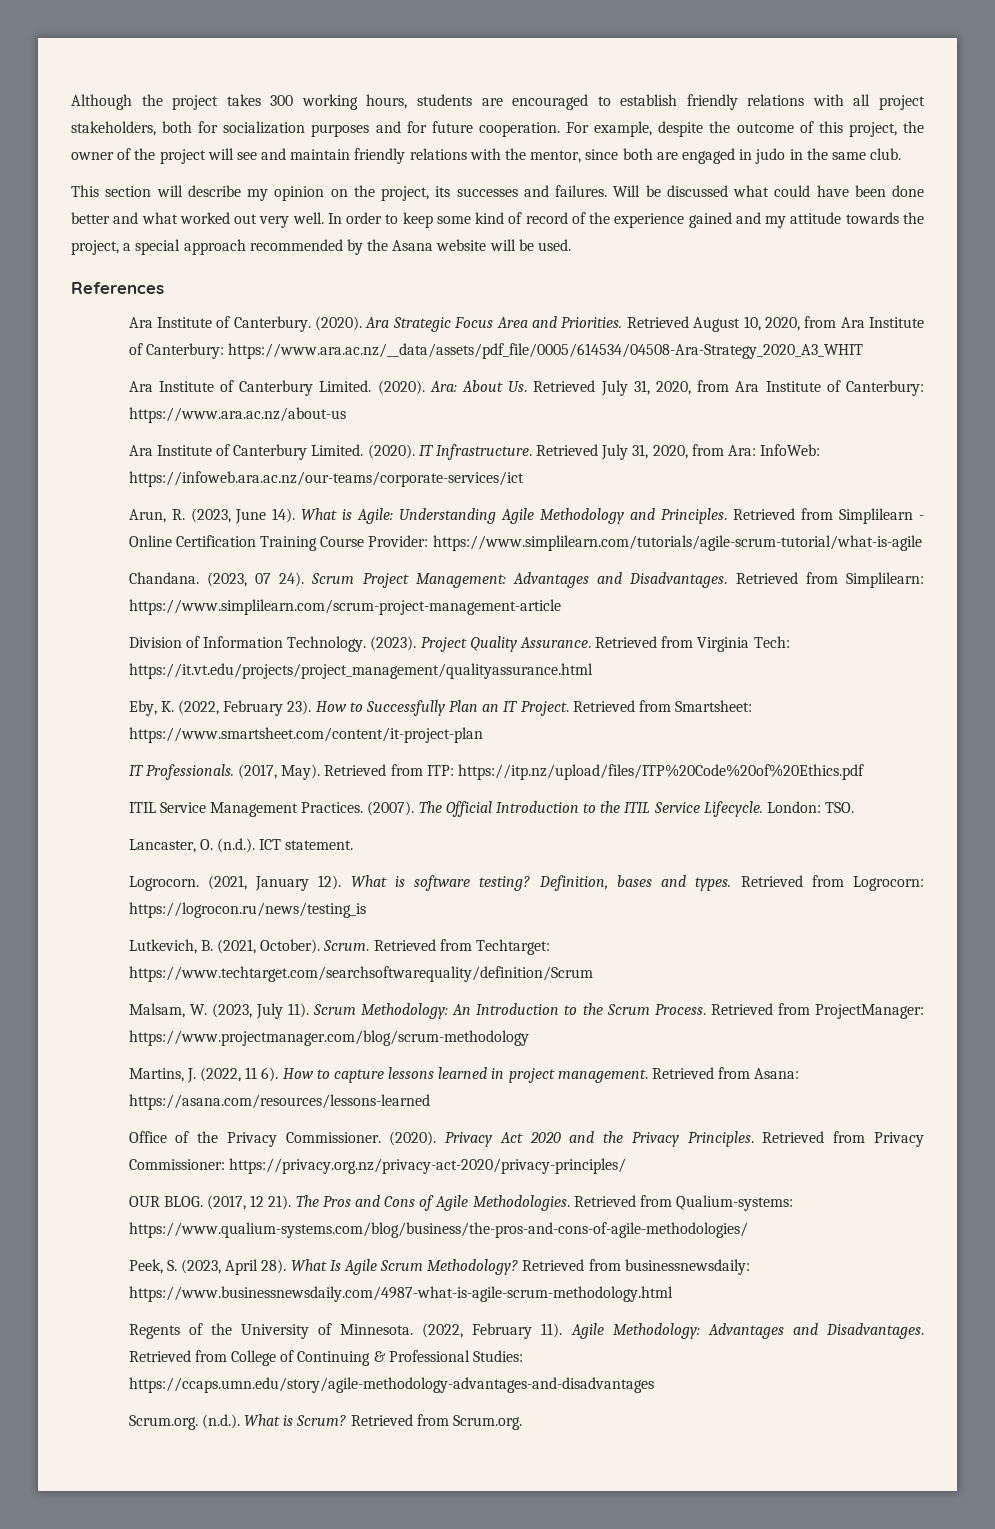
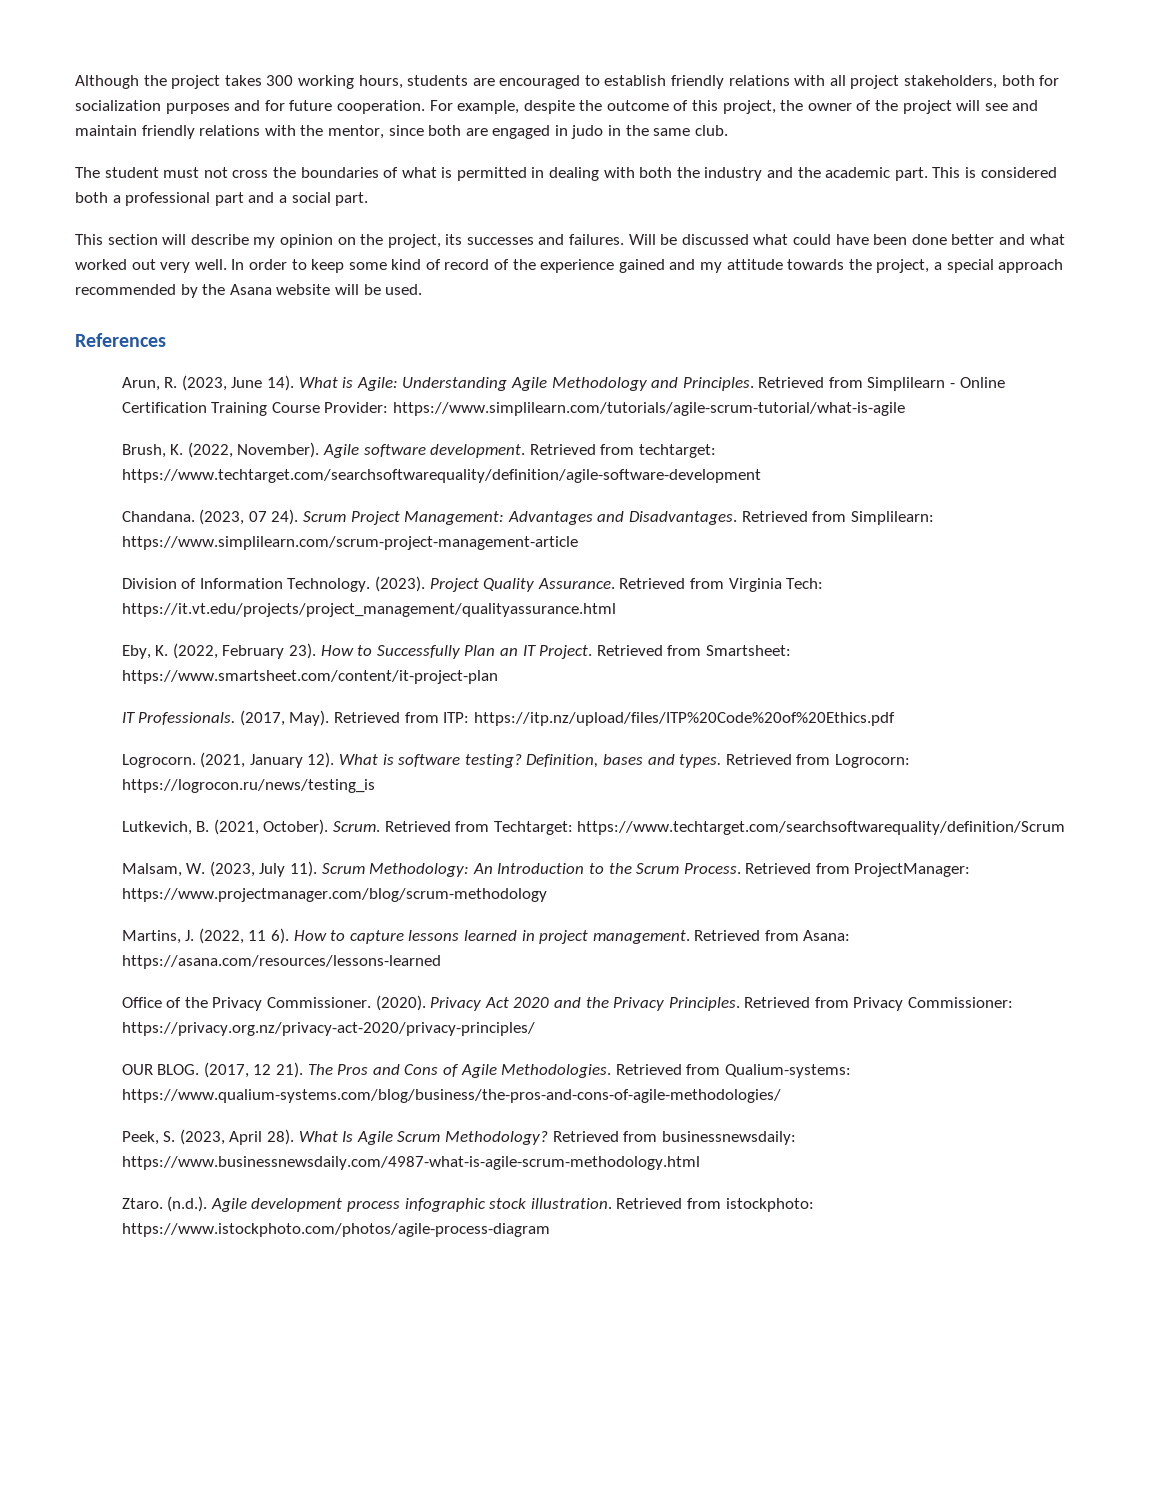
(902, 154) none -> [75,167,1057,181] [75,192,369,206] // The student must not cross the boundaries of what is permitted in dealing with both the industry and the academic part. This is considered both a professional part and a social part.
[128,316,925,332] [128,343,863,359] [128,380,924,396] [128,407,346,423] [128,444,821,460] [128,471,524,487] // Ara Institute of Canterbury. (2020). Ara Strategic Focus Area and Priorities. Retrieved August 10, 2020, from Ara Institute of Canterbury: https://www.ara.ac.nz/__data/assets/pdf_file/0005/614534/04508-Ara-Strategy_2020_A3_WHIT // Ara Institute of Canterbury Limited. (2020). Ara: About Us. Retrieved July 31, 2020, from Ara Institute of Canterbury: https://www.ara.ac.nz/about-us // Ara Institute of Canterbury Limited. (2020). IT Infrastructure. Retrieved July 31, 2020, from Ara: InfoWeb: https://infoweb.ara.ac.nz/our-teams/corporate-services/ict -> (166, 340) none
(922, 543) none -> [121,442,716,458] [121,469,761,483] // Brush, K. (2022, November). Agile software development. Retrieved from techtarget: https://www.techtarget.com/searchsoftwarequality/definition/agile-software-development
[128,801,855,817] [128,838,354,853] // ITIL Service Management Practices. (2007). The Official Introduction to the ITIL Service Lifecycle. London: TSO. // Lancaster, O. (n.d.). ICT statement. -> (895, 719) none
[128,1323,925,1339] [128,1350,523,1366] [128,1377,654,1393] [128,1414,522,1430] Regents of the University of Minnesota. (2022, February 11). Agile Methodology: Advantages and Disadvantages. Retrieved from College of Continuing & Professional Studies: https://ccaps.umn.edu/story/agile-methodology-advantages-and-disadvantages // Scrum.org. (n.d.). What is Scrum? Retrieved from Scrum.org. -> [121,1196,814,1212] [121,1223,550,1237] Ztaro. (n.d.). Agile development process infographic stock illustration. Retrieved from istockphoto: https://www.istockphoto.com/photos/agile-process-diagram

